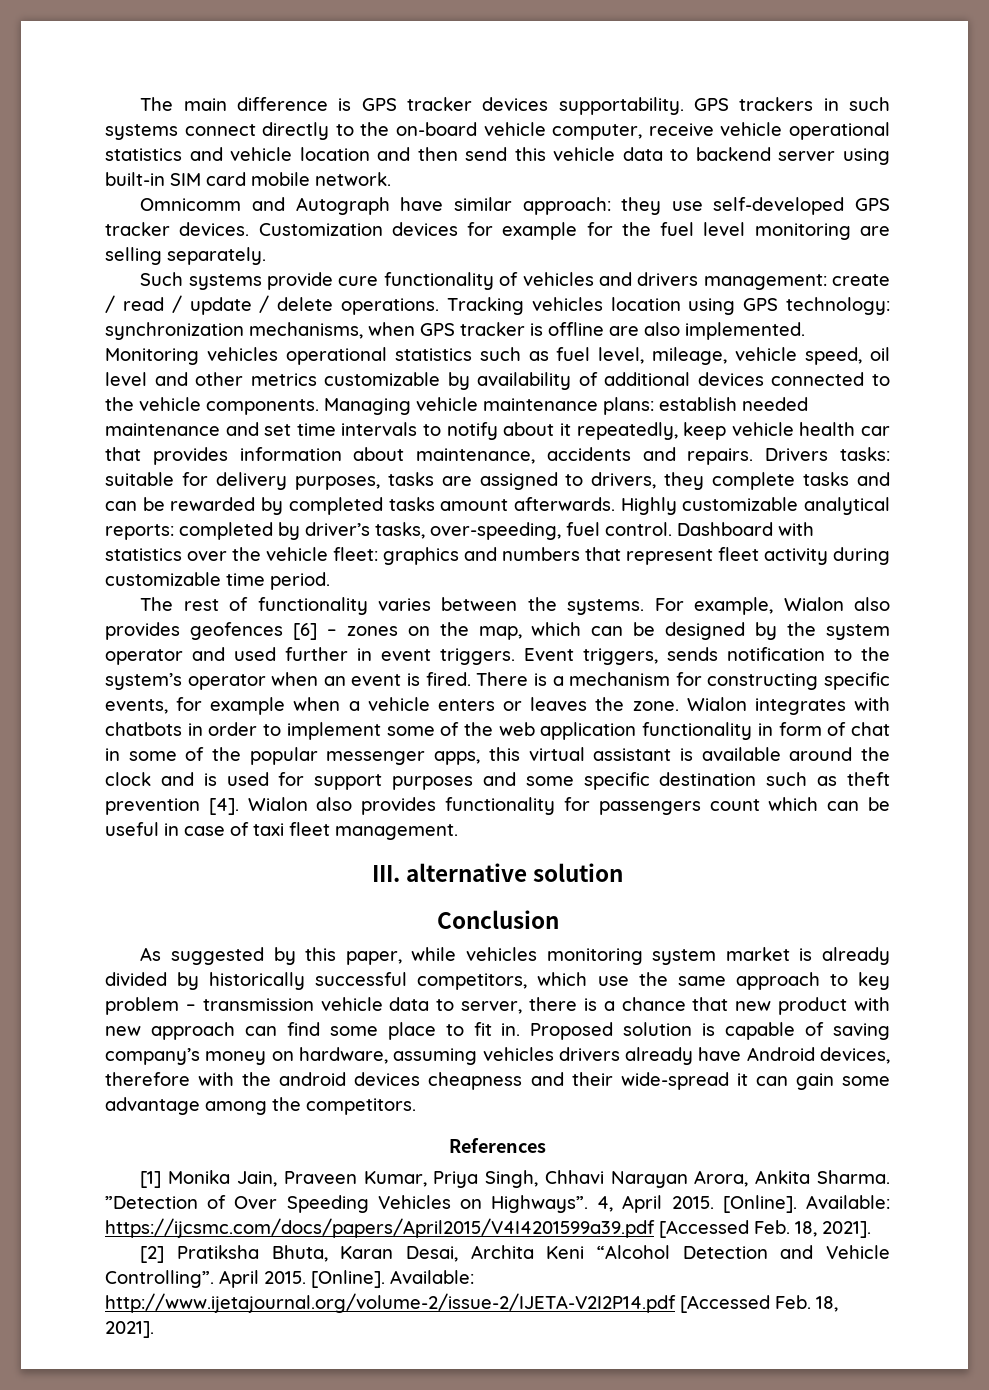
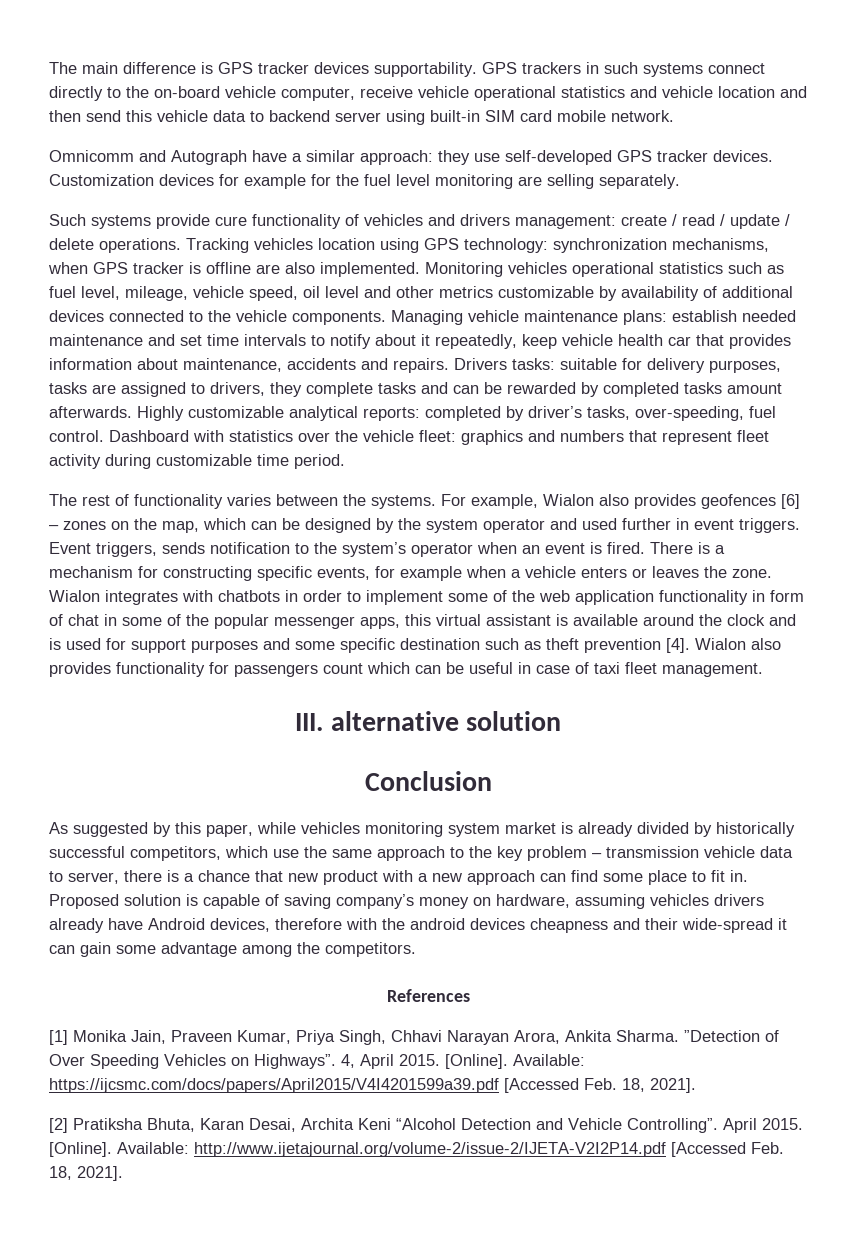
(444, 204) none -> [292,153,302,162] a
(848, 980) none -> [469,846,492,858] the
(890, 1004) none -> [418,873,428,882] a

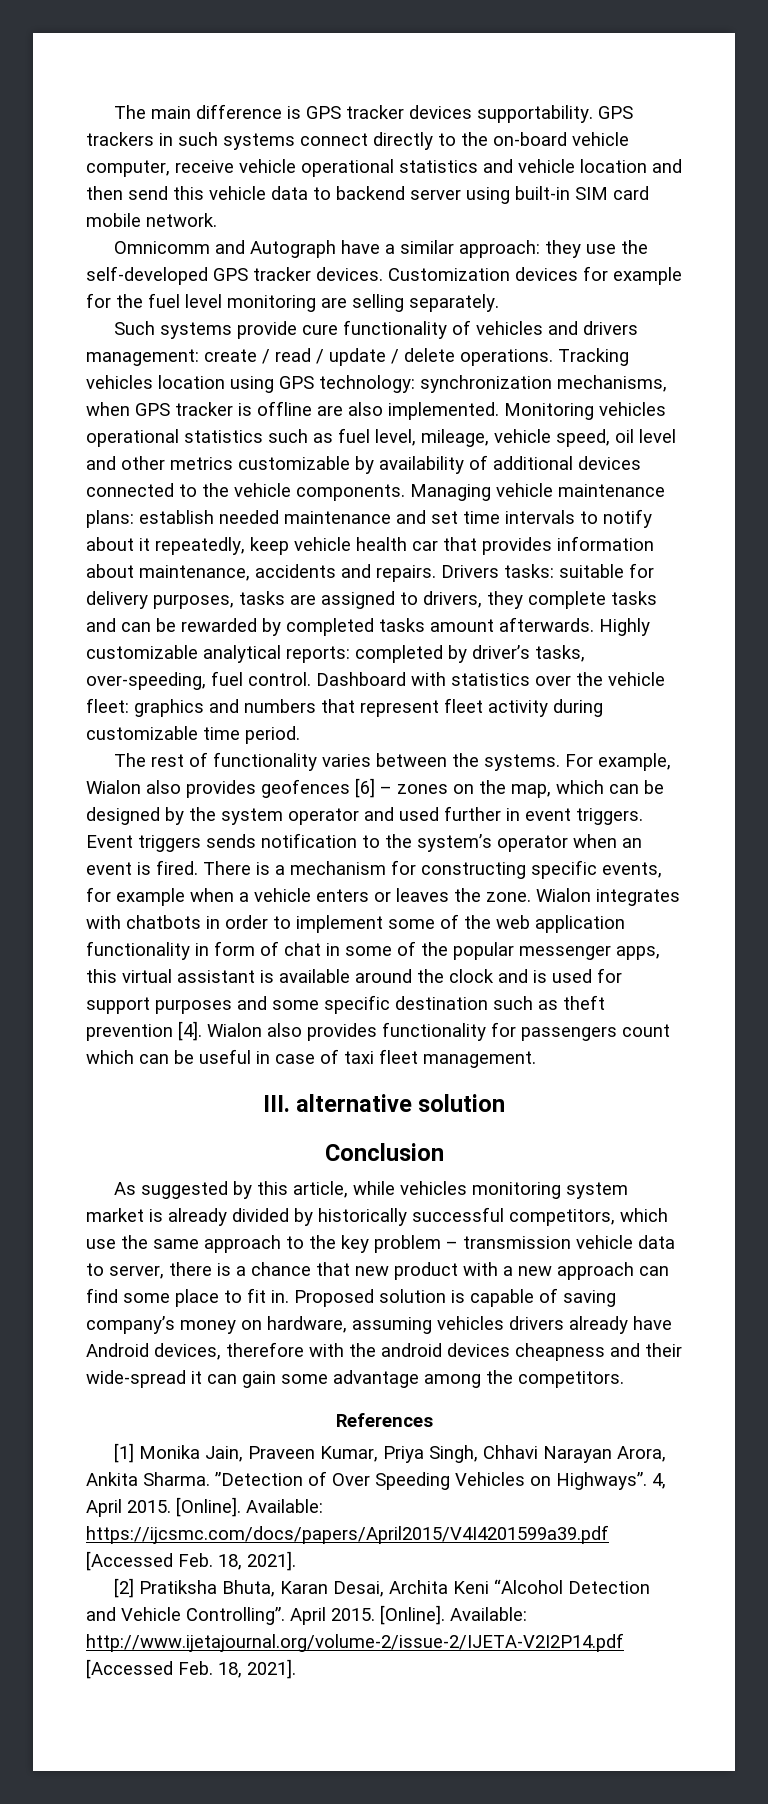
(500, 157) none -> [621,240,649,254] the
[96,542,157,557] triggers, -> [138,835,201,852] triggers
[206,824,253,837] paper, -> [293,1181,349,1198] article,

